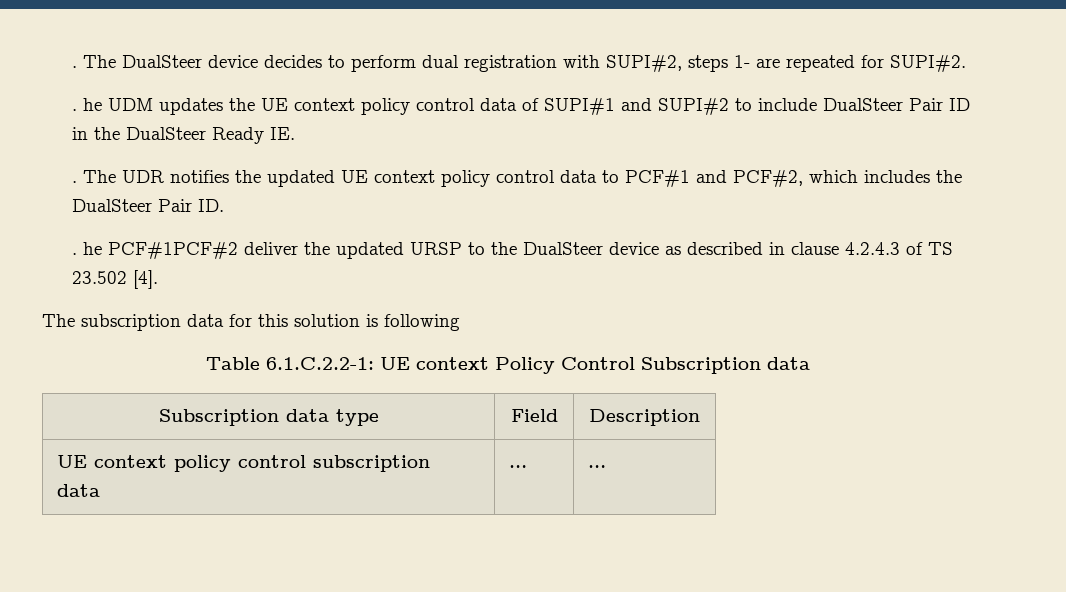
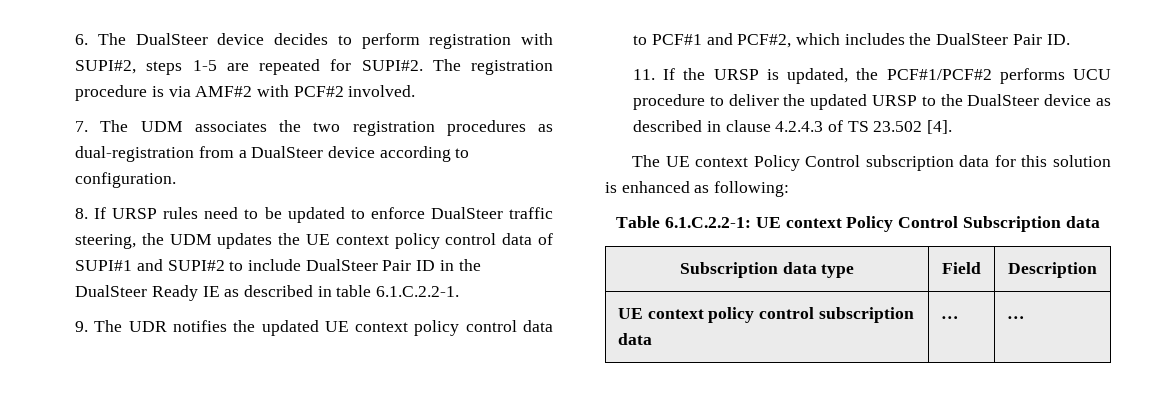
[72,66,78,68] . -> [75,34,89,45] 6.
[422,55,460,68] dual -> (420, 41) none
[734,55,751,68] 1- -> [192,60,217,71] 1-5
[72,98,103,111] // . he -> [432,59,553,75] [75,85,416,101] [75,120,553,136] [75,146,470,162] [75,172,177,188] [75,207,553,223] [75,233,164,249] The registration procedure is via AMF#2 with PCF#2 involved. // 7. The UDM associates the two registration procedures as dual-registration from a DualSteer device according to configuration. // 8. If URSP rules need to be updated to enforce DualSteer traffic steering, the
[270,127,296,140] [72,181,78,183] IE. // . -> [202,285,460,297] [75,321,89,332] IE as described in table 6.1.C.2.2-1. // 9.
[72,242,239,259] . he PCF#1PCF#2 -> [633,68,1111,84] [633,94,724,110] 11. If the URSP is updated, the PCF#1/PCF#2 performs UCU procedure to
(75, 320) none -> [665,155,861,171] UE context Policy Control
[384,314,460,331] following -> [621,181,790,197] enhanced as following:

